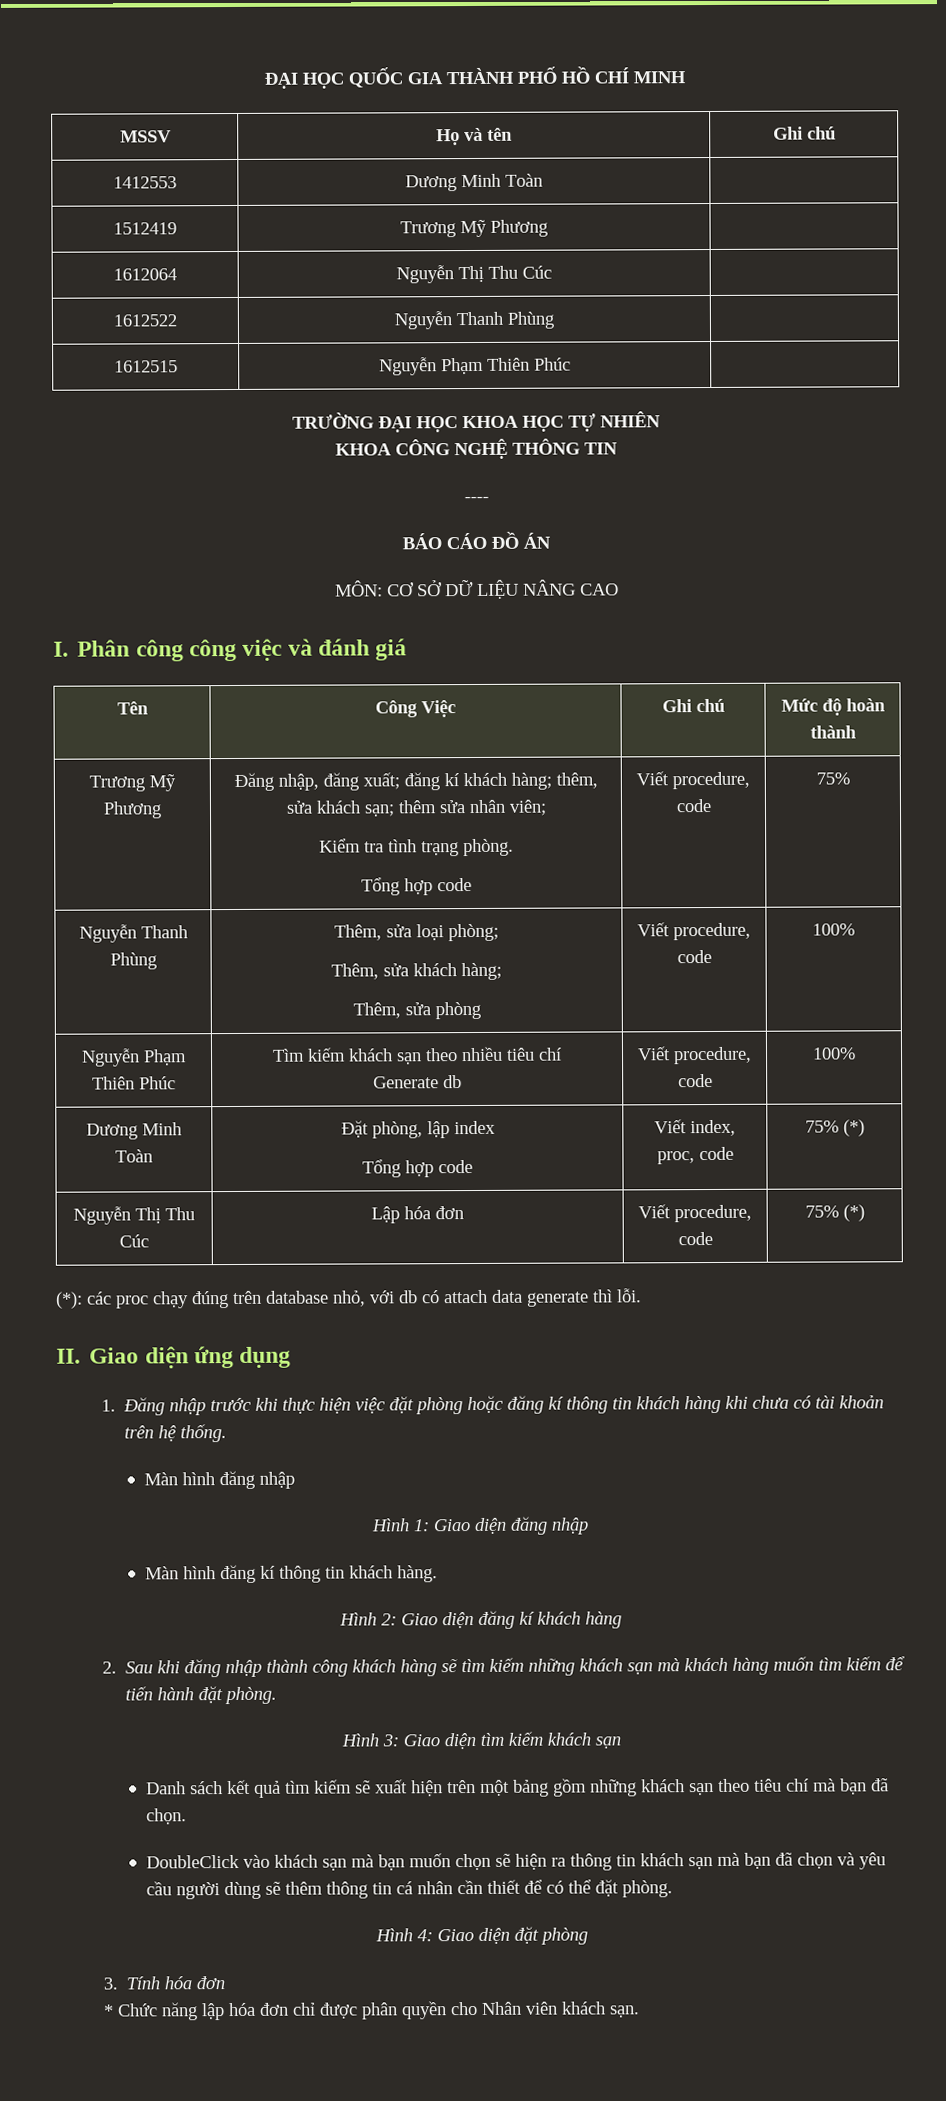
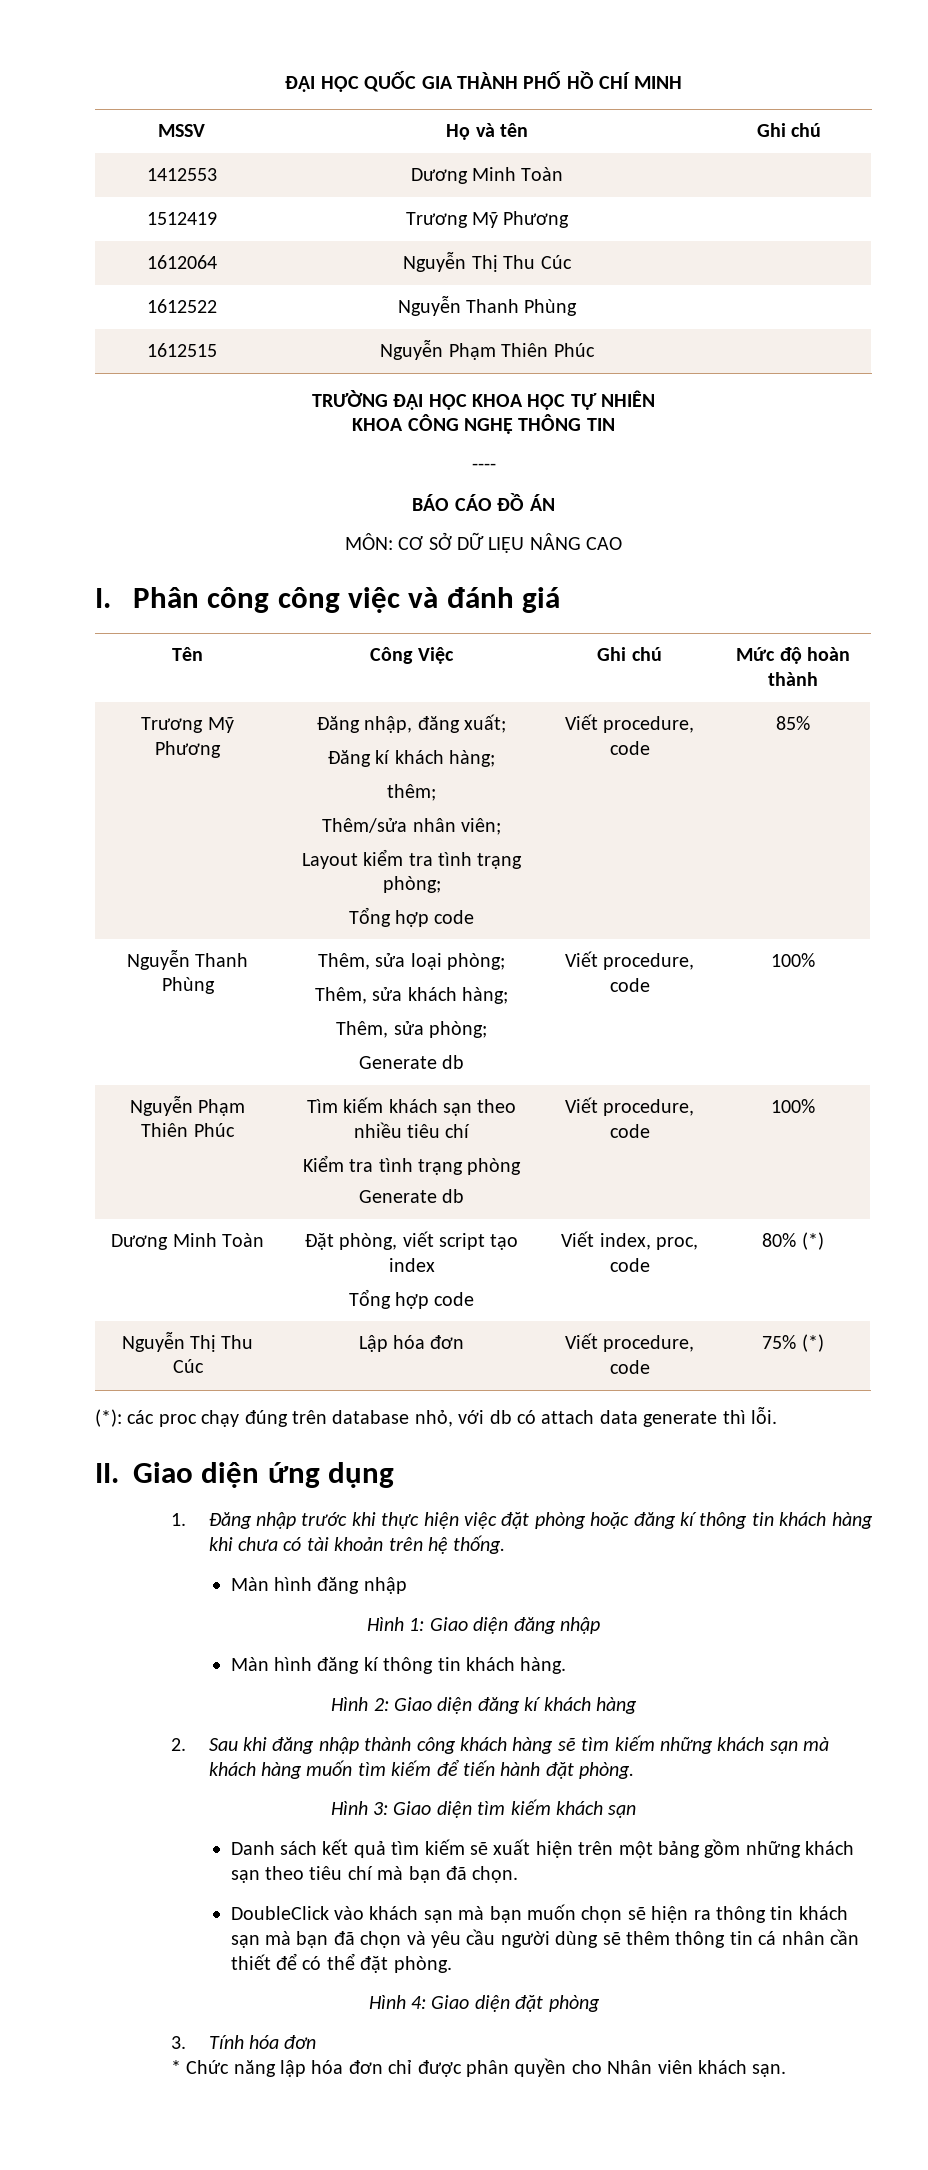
[403,772,440,791] đăng -> [327,750,371,767] // Đăng
[555,772,598,789] [285,800,466,817] thêm, sửa khách sạn; thêm sửa -> [386,784,436,801] [322,818,408,833] // thêm; // Thêm/sửa
[319,838,514,857] Kiểm tra tình trạng phòng. -> [301,849,523,869] [382,876,441,893] Layout kiểm tra tình trạng phòng;
[815,772,850,785] 75% -> [776,716,810,730] 85%
[434,1001,481,1020] phòng -> [428,1021,487,1038] [358,1055,465,1069] phòng; // Generate db
(562, 1054) none -> [302,1155,522,1175] // Kiểm tra tình trạng phòng
[426,1121,450,1139] lập -> [402,1231,519,1250] viết script tạo
[804,1120,839,1133] 75% -> [762,1233,797,1247] 80%

